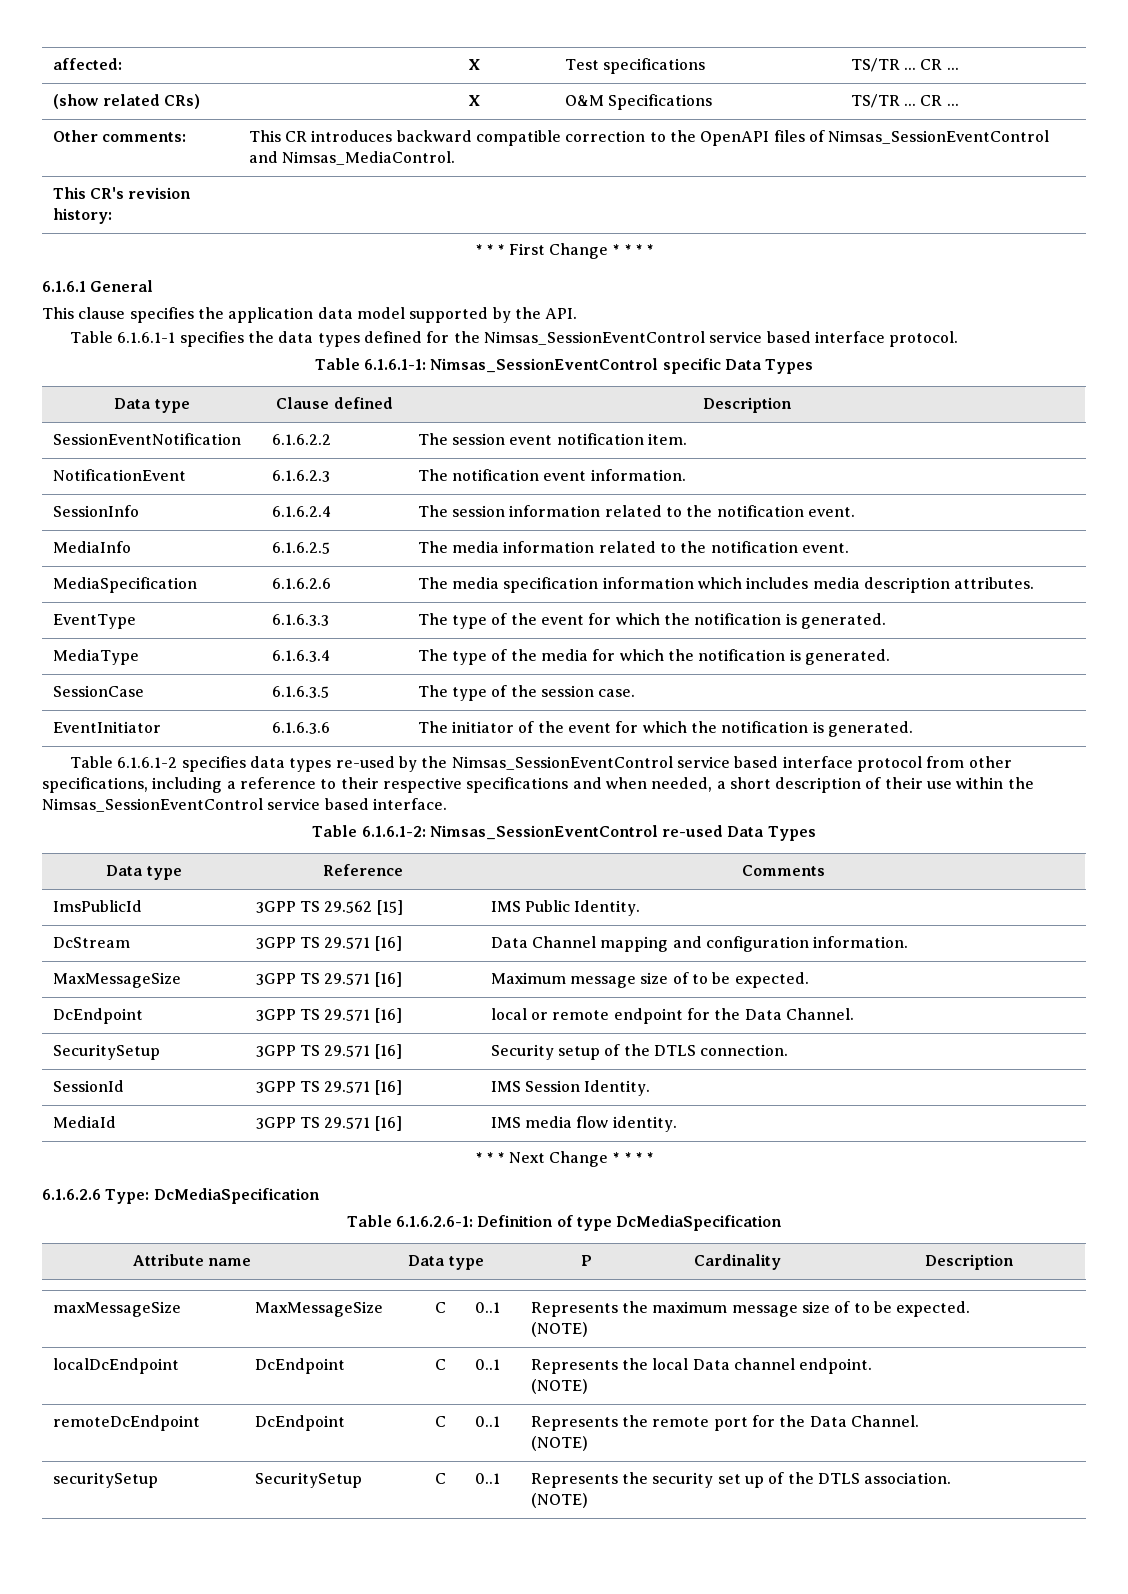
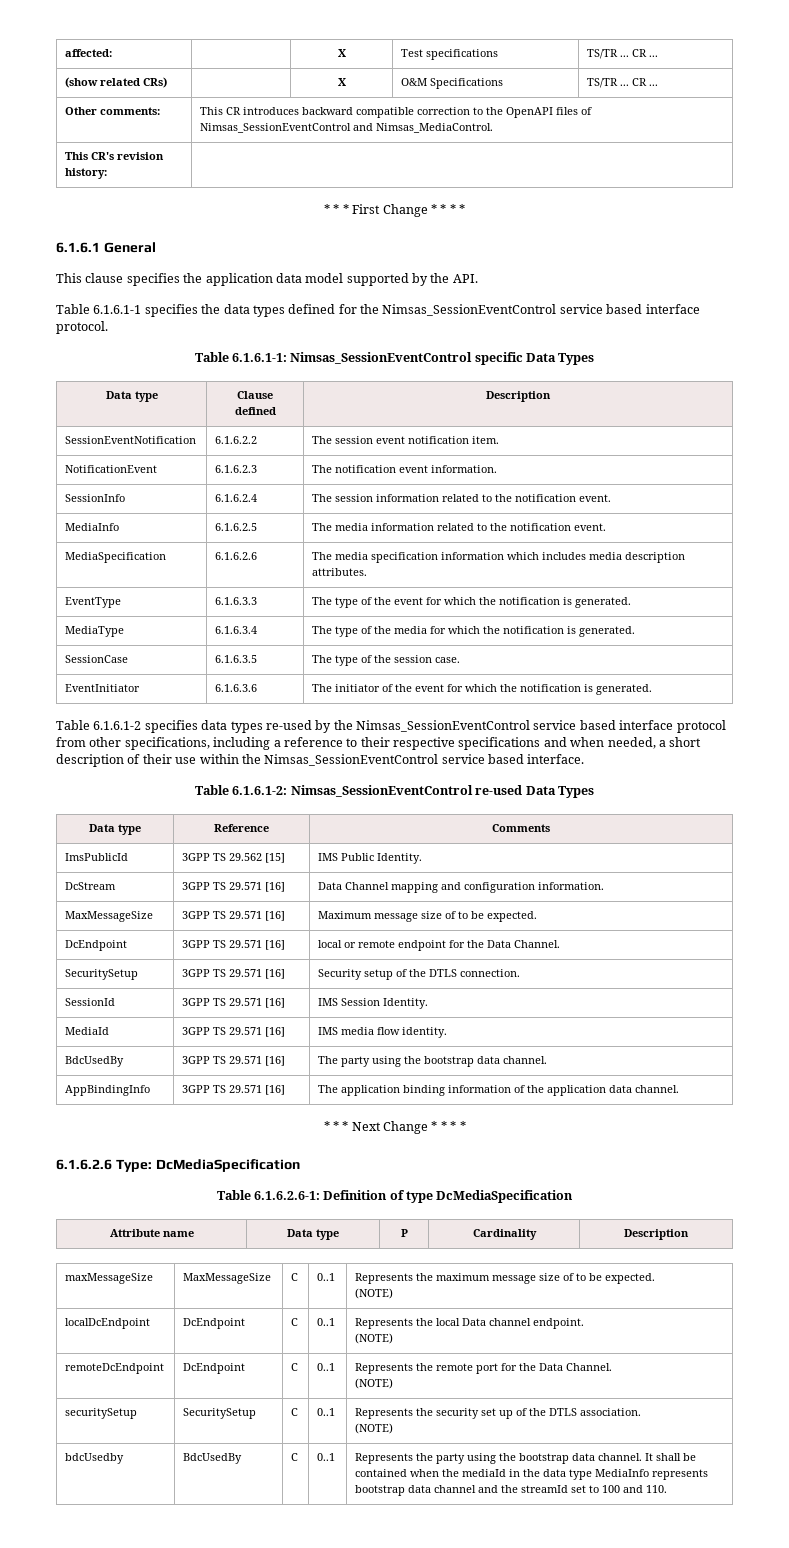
(677, 1124) none -> [65,1056,125,1067] [182,1056,286,1066] [318,1056,548,1067] [65,1085,151,1096] [182,1085,286,1095] [318,1085,680,1096] // BdcUsedBy | 3GPP TS 29.571 [16] | The party using the bootstrap data channel. // AppBindingInfo | 3GPP TS 29.571 [16] | The application binding information of the application data channel.
(588, 1500) none -> [65,1453,125,1464] [183,1453,243,1464] [291,1453,299,1461] [317,1453,336,1461] [355,1453,697,1464] [355,1469,709,1480] [355,1485,668,1496] // bdcUsedby | BdcUsedBy | C | 0..1 | Represents the party using the bootstrap data channel. It shall be contained when the mediaId in the data type MediaInfo represents bootstrap data channel and the streamId set to 100 and 110.

